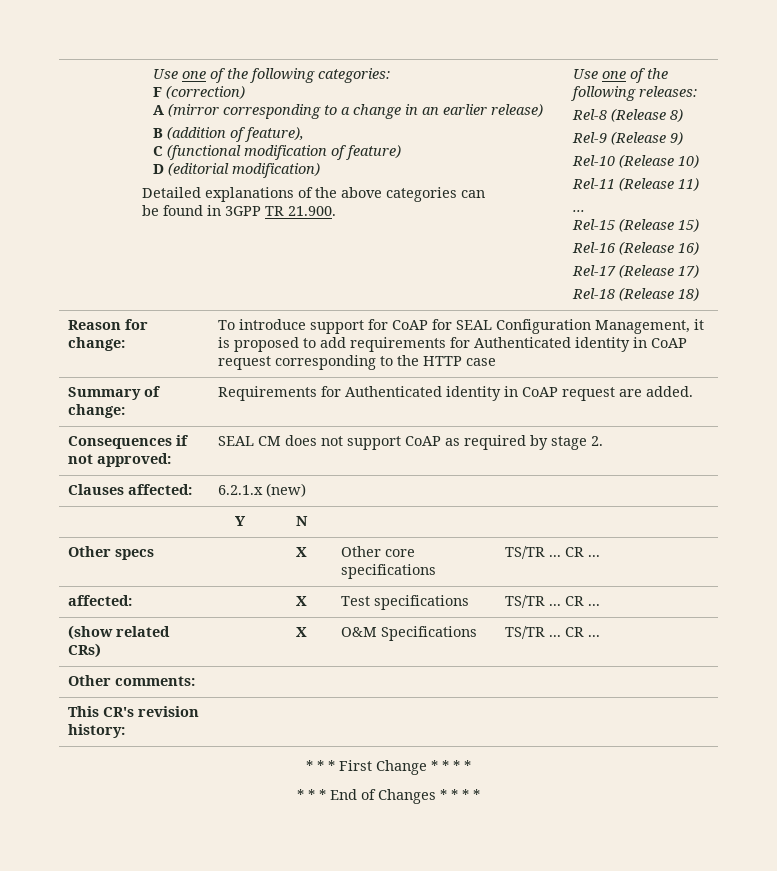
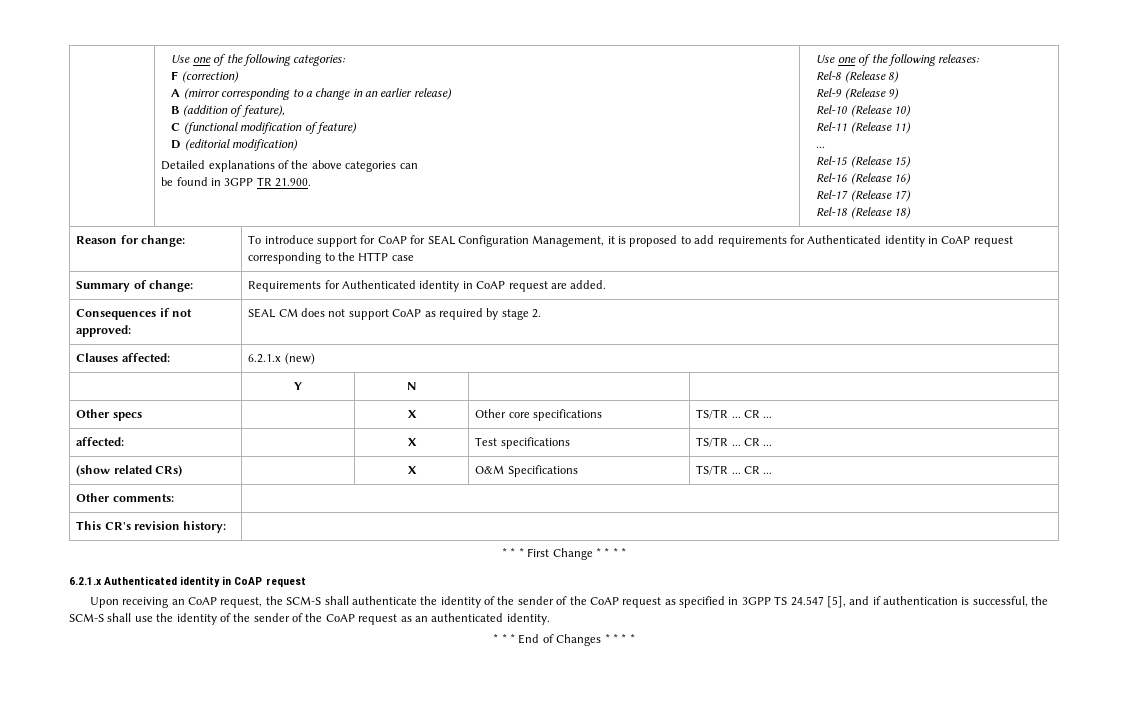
(471, 765) none -> [69,576,306,587] [89,596,1049,608] [69,613,550,625] // 6.2.1.x Authenticated identity in CoAP request // Upon receiving an CoAP request, the SCM-S shall authenticate the identity of the sender of the CoAP request as specified in 3GPP TS 24.547 [5], and if authentication is successful, the SCM-S shall use the identity of the sender of the CoAP request as an authenticated identity.

